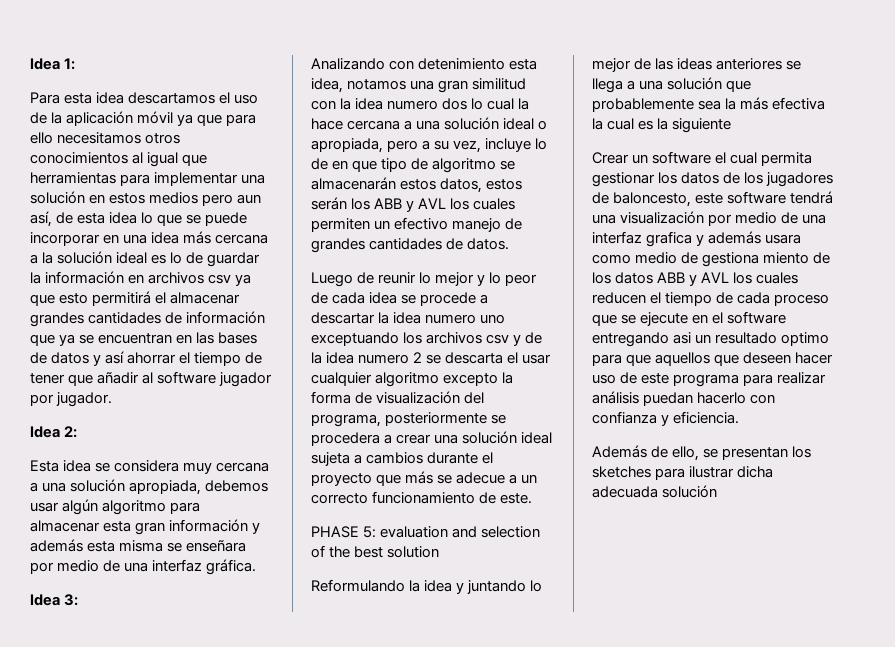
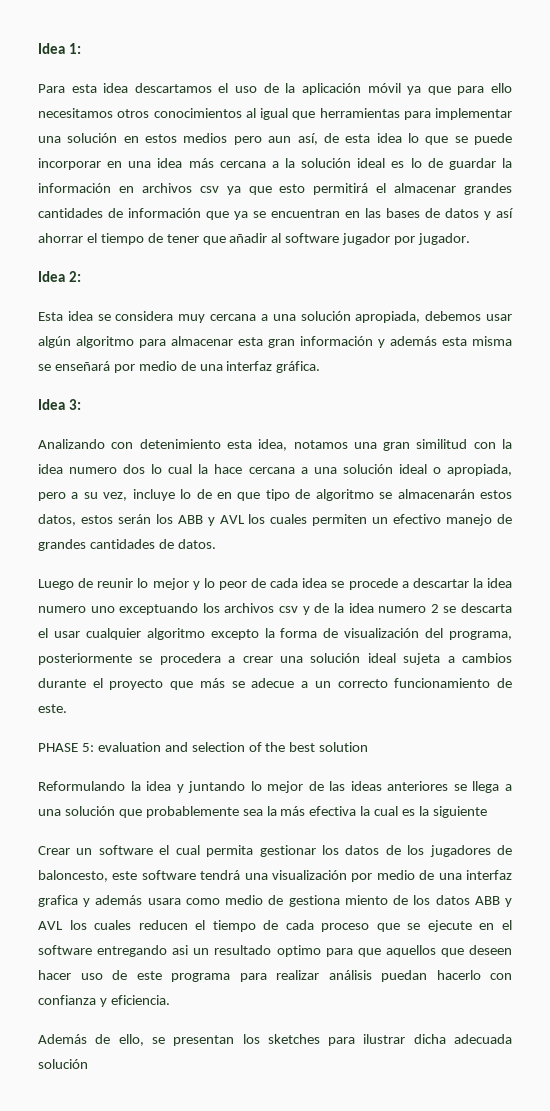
[186,540,247,552] enseñara -> [54,361,110,371] enseñará

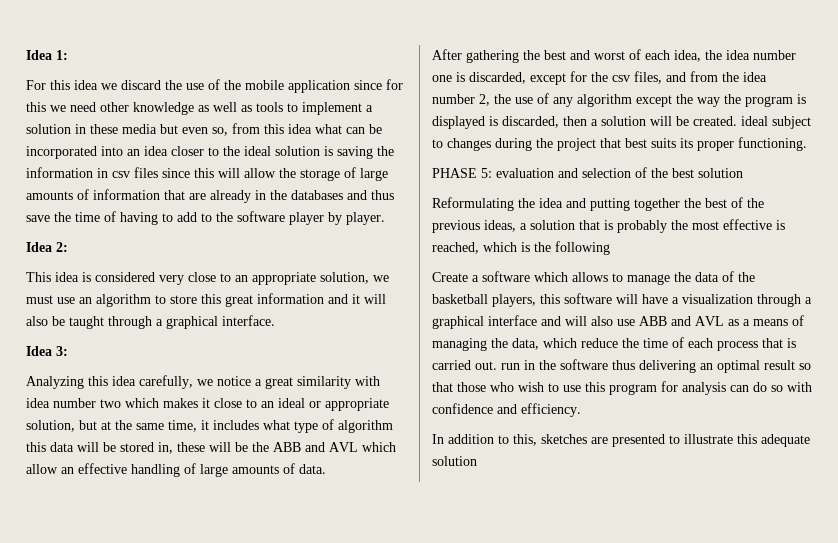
[38,83,513,95] [38,108,512,120] [38,133,512,145] [38,158,513,170] [38,183,512,195] [38,208,513,220] [38,233,471,245] [38,271,81,282] [38,311,512,323] [38,336,512,348] [38,361,321,373] [38,399,81,410] [38,439,512,451] [38,464,513,476] [38,489,512,501] [38,514,512,526] [38,539,216,551] [38,578,512,590] [38,603,513,615] [38,628,512,640] [38,653,512,665] [38,678,513,690] [38,704,67,713] Para esta idea descartamos el uso de la aplicación móvil ya que para ello necesitamos otros conocimientos al igual que herramientas para implementar una solución en estos medios pero aun así, de esta idea lo que se puede incorporar en una idea más cercana a la solución ideal es lo de guardar la información en archivos csv ya que esto permitirá el almacenar grandes cantidades de información que ya se encuentran en las bases de datos y así ahorrar el tiempo de tener que añadir al software jugador por jugador. // Idea 2: // Esta idea se considera muy cercana a una solución apropiada, debemos usar algún algoritmo para almacenar esta gran información y además esta misma se enseñará por medio de una interfaz gráfica. // Idea 3: // Analizando con detenimiento esta idea, notamos una gran similitud con la idea numero dos lo cual la hace cercana a una solución ideal o apropiada, pero a su vez, incluye lo de en que tipo de algoritmo se almacenarán estos datos, estos serán los ABB y AVL los cuales permiten un efectivo manejo de grandes cantidades de datos. // Luego de reunir lo mejor y lo peor de cada idea se procede a descartar la idea numero uno exceptuando los archivos csv y de la idea numero 2 se descarta el usar cualquier algoritmo excepto la forma de visualización del programa, posteriormente se procedera a crear una solución ideal sujeta a cambios durante el proyecto que más se adecue a un correcto funcionamiento de este. -> [26,79,403,93] [26,102,373,115] [26,123,382,136] [26,146,394,159] [26,167,388,181] [26,189,394,203] [26,211,385,225] [26,242,68,252] [26,272,389,285] [26,293,386,307] [26,315,275,329] [26,346,68,356] [26,375,380,389] [26,398,389,411] [26,419,393,433] [26,442,396,454] [26,463,326,477] [432,49,796,63] [432,71,767,85] [432,93,806,107] [432,116,811,129] [432,137,807,151] For this idea we discard the use of the mobile application since for this we need other knowledge as well as tools to implement a solution in these media but even so, from this idea what can be incorporated into an idea closer to the ideal solution is saving the information in csv files since this will allow the storage of large amounts of information that are already in the databases and thus save the time of having to add to the software player by player. // Idea 2: // This idea is considered very close to an appropriate solution, we must use an algorithm to store this great information and it will also be taught through a graphical interface. // Idea 3: // Analyzing this idea carefully, we notice a great similarity with idea number two which makes it close to an ideal or appropriate solution, but at the same time, it includes what type of algorithm this data will be stored in, these will be the ABB and AVL which allow an effective handling of large amounts of data. // After gathering the best and worst of each idea, the idea number one is discarded, except for the csv files, and from the idea number 2, the use of any algorithm except the way the program is displayed is discarded, then a solution will be created. ideal subject to changes during the project that best suits its proper functioning.
[38,781,513,793] [38,806,487,818] [38,845,513,857] [38,870,512,882] [38,895,512,907] [38,920,513,932] [38,945,513,957] [38,970,512,982] [38,995,170,1007] [38,1034,513,1046] [38,1059,88,1069] Reformulando la idea y juntando lo mejor de las ideas anteriores se llega a una solución que probablemente sea la más efectiva la cual es la siguiente // Crear un software el cual permita gestionar los datos de los jugadores de baloncesto, este software tendrá una visualización por medio de una interfaz grafica y además usara como medio de gestiona miento de los datos ABB y AVL los cuales reducen el tiempo de cada proceso que se ejecute en el software entregando asi un resultado optimo para que aquellos que deseen hacer uso de este programa para realizar análisis puedan hacerlo con confianza y eficiencia. // Además de ello, se presentan los sketches para ilustrar dicha adecuada solución -> [432,197,764,211] [432,219,785,233] [432,241,610,255] [432,271,755,285] [432,293,812,307] [432,315,804,329] [432,337,796,351] [432,359,811,373] [432,381,812,395] [432,403,581,417] [432,434,810,447] [432,456,477,466] Reformulating the idea and putting together the best of the previous ideas, a solution that is probably the most effective is reached, which is the following // Create a software which allows to manage the data of the basketball players, this software will have a visualization through a graphical interface and will also use ABB and AVL as a means of managing the data, which reduce the time of each process that is carried out. run in the software thus delivering an optimal result so that those who wish to use this program for analysis can do so with confidence and efficiency. // In addition to this, sketches are presented to illustrate this adequate solution

